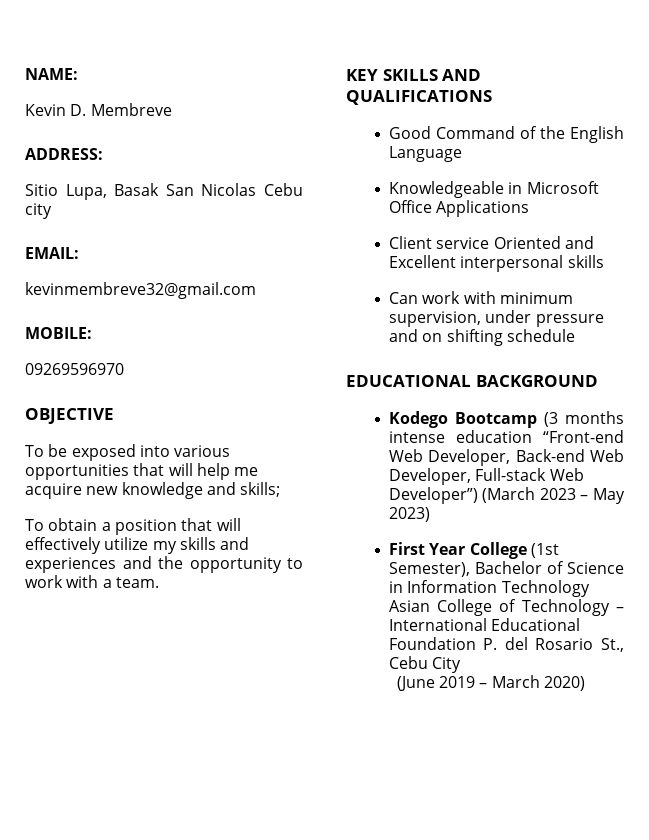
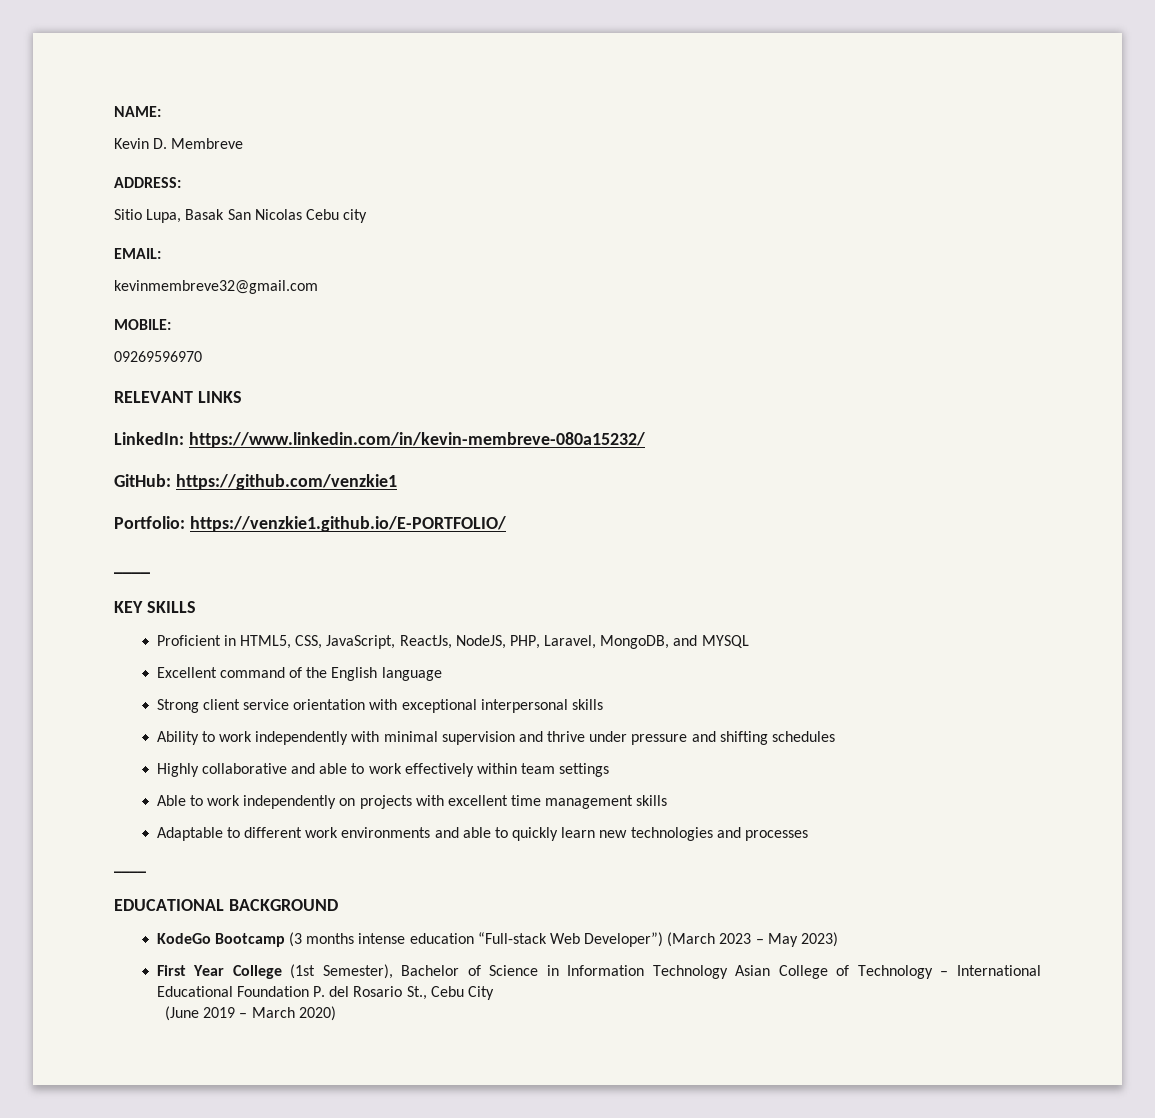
[25,408,114,424] [25,444,231,461] [25,463,259,480] [25,482,281,499] [25,518,241,535] [25,537,250,554] [25,556,303,573] [25,575,159,588] [346,69,482,81] [346,90,492,105] [388,126,624,143] [388,146,462,162] [388,181,599,198] [388,200,530,217] [388,236,594,249] [388,255,604,272] [388,291,573,304] [388,310,604,327] [388,329,575,346] OBJECTIVE // To be exposed into various opportunities that will help me acquire new knowledge and skills; // To obtain a position that will effectively utilize my skills and experiences and the opportunity to work with a team. // KEY SKILLS AND QUALIFICATIONS // Good Command of the English Language // Knowledgeable in Microsoft Office Applications // Client service Oriented and Excellent interpersonal skills // Can work with minimum supervision, under pressure and on shifting schedule -> [114,391,242,403] [114,432,645,448] [114,474,397,490] [114,516,506,532] [114,571,150,574] [114,601,196,613] [156,635,749,649] [156,667,442,681] [156,699,603,713] [156,731,836,745] [156,763,610,777] [156,795,668,809] [156,827,809,841] [114,870,146,873] RELEVANT LINKS // LinkedIn: https://www.linkedin.com/in/kevin-membreve-080a15232/ // GitHub: https://github.com/venzkie1 // Portfolio: https://venzkie1.github.io/E-PORTFOLIO/ // ____ // KEY SKILLS // Proficient in HTML5, CSS, JavaScript, ReactJs, NodeJS, PHP, Laravel, MongoDB, and MYSQL // Excellent command of the English language // Strong client service orientation with exceptional interpersonal skills // Ability to work independently with minimal supervision and thrive under pressure and shifting schedules // Highly collaborative and able to work effectively within team settings // Able to work independently on projects with excellent time management skills // Adaptable to different work environments and able to quickly learn new technologies and processes // ____
[388,411,448,428] Kodego -> [156,933,211,944] KodeGo
[543,430,624,443] [388,449,624,466] [388,468,547,485] “Front-end Web Developer, Back-end Web Developer, Full-stack -> [477,932,547,944] “Full-stack

